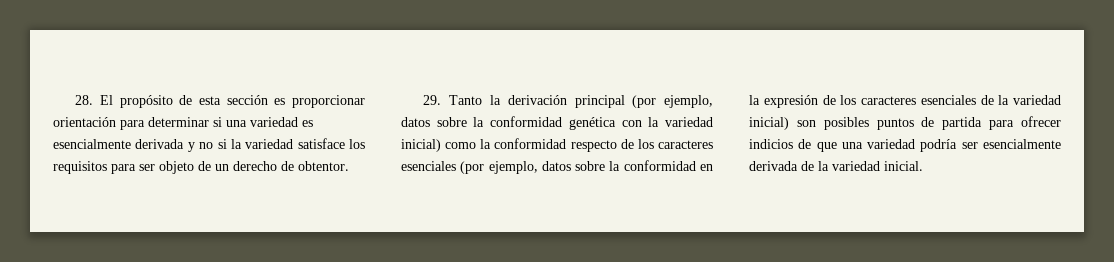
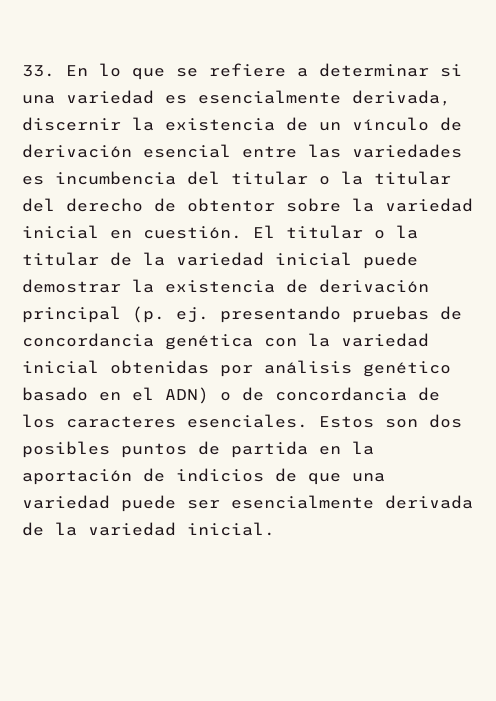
[75,95,366,108] [53,117,145,130] 28. El propósito de esta sección es proporcionar orientación para -> [22,63,308,80] 33. En lo que se refiere a
[135,138,365,152] [53,161,349,174] [423,95,713,108] [401,116,713,130] [401,138,713,152] [401,160,713,174] [749,95,1061,108] [749,116,1061,130] derivada y no si la variedad satisface los requisitos para ser objeto de un derecho de obtentor. // 29. Tanto la derivación principal (por ejemplo, datos sobre la conformidad genética con la variedad inicial) como la conformidad respecto de los caracteres esenciales (por ejemplo, datos sobre la conformidad en la expresión de los caracteres esenciales de la variedad inicial) son posibles puntos de partida para ofrecer -> [352,90,451,106] [22,117,462,131] [22,144,462,158] [22,171,451,185] [22,198,473,212] [22,225,418,239] [22,252,418,269] [22,279,429,293] [22,306,462,323] [22,333,429,350] [22,360,451,377] [22,387,440,404] [22,414,462,428] [22,441,374,458] [22,468,165,485] derivada, discernir la existencia de un vínculo de derivación esencial entre las variedades es incumbencia del titular o la titular del derecho de obtentor sobre la variedad inicial en cuestión. El titular o la titular de la variedad inicial puede demostrar la existencia de derivación principal (p. ej. presentando pruebas de concordancia genética con la variedad inicial obtenidas por análisis genético basado en el ADN) o de concordancia de los caracteres esenciales. Estos son dos posibles puntos de partida en la aportación de
[920,139,958,152] podría -> [121,495,176,512] puede

